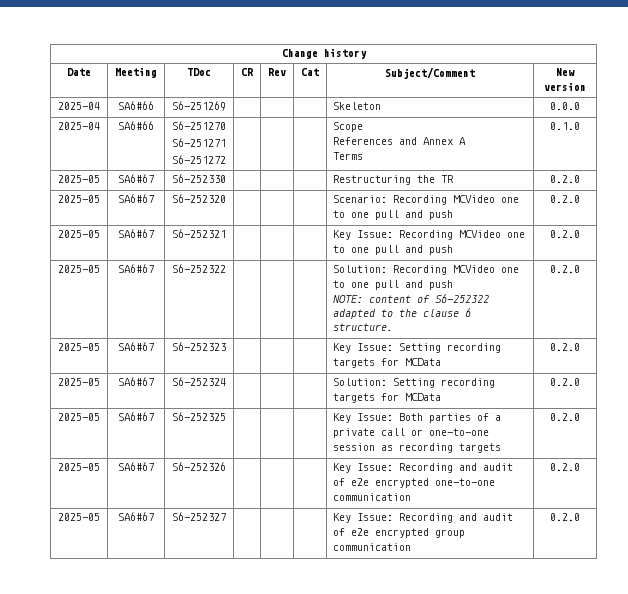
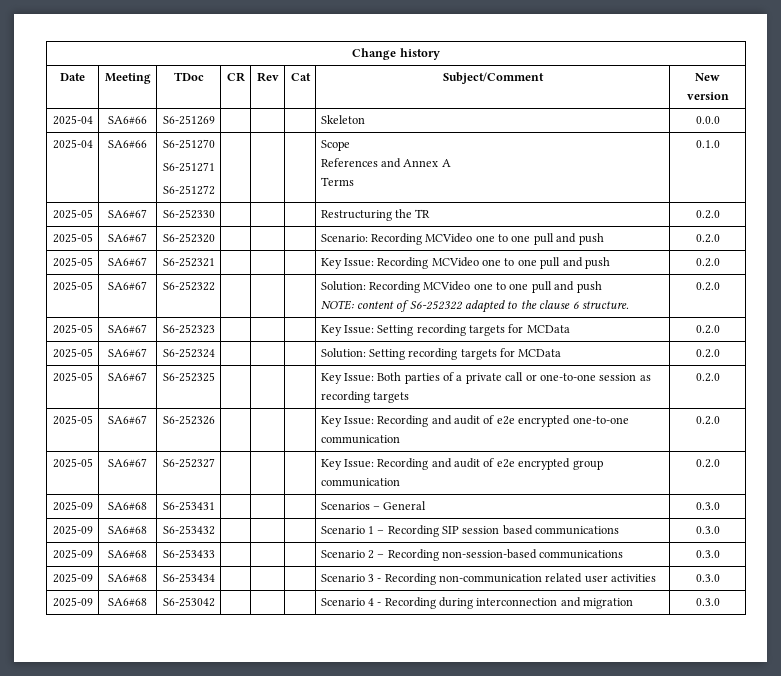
(580, 517) none -> [52,501,93,511] [108,502,147,510] [162,501,215,511] [320,501,427,510] [695,502,720,510] [52,525,93,535] [108,526,147,534] [162,525,215,535] [320,525,620,537] [695,526,720,534] [52,549,93,559] [108,550,147,558] [162,549,215,559] [320,549,624,561] [695,550,720,558] [52,573,93,583] [108,574,147,582] [162,573,215,583] [320,573,657,585] [695,574,720,582] [52,597,93,607] [108,598,147,606] [162,597,215,607] [320,597,634,609] [695,598,720,606] // 2025-09 | SA6#68 | S6-253431 | | | | Scenarios – General | 0.3.0 // 2025-09 | SA6#68 | S6-253432 | | | | Scenario 1 – Recording SIP session based communications | 0.3.0 // 2025-09 | SA6#68 | S6-253433 | | | | Scenario 2 – Recording non-session-based communications | 0.3.0 // 2025-09 | SA6#68 | S6-253434 | | | | Scenario 3 - Recording non-communication related user activities | 0.3.0 // 2025-09 | SA6#68 | S6-253042 | | | | Scenario 4 - Recording during interconnection and migration | 0.3.0

